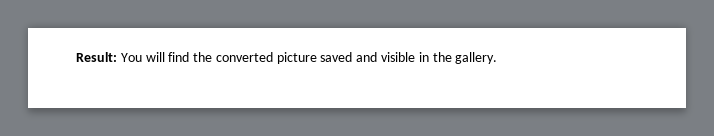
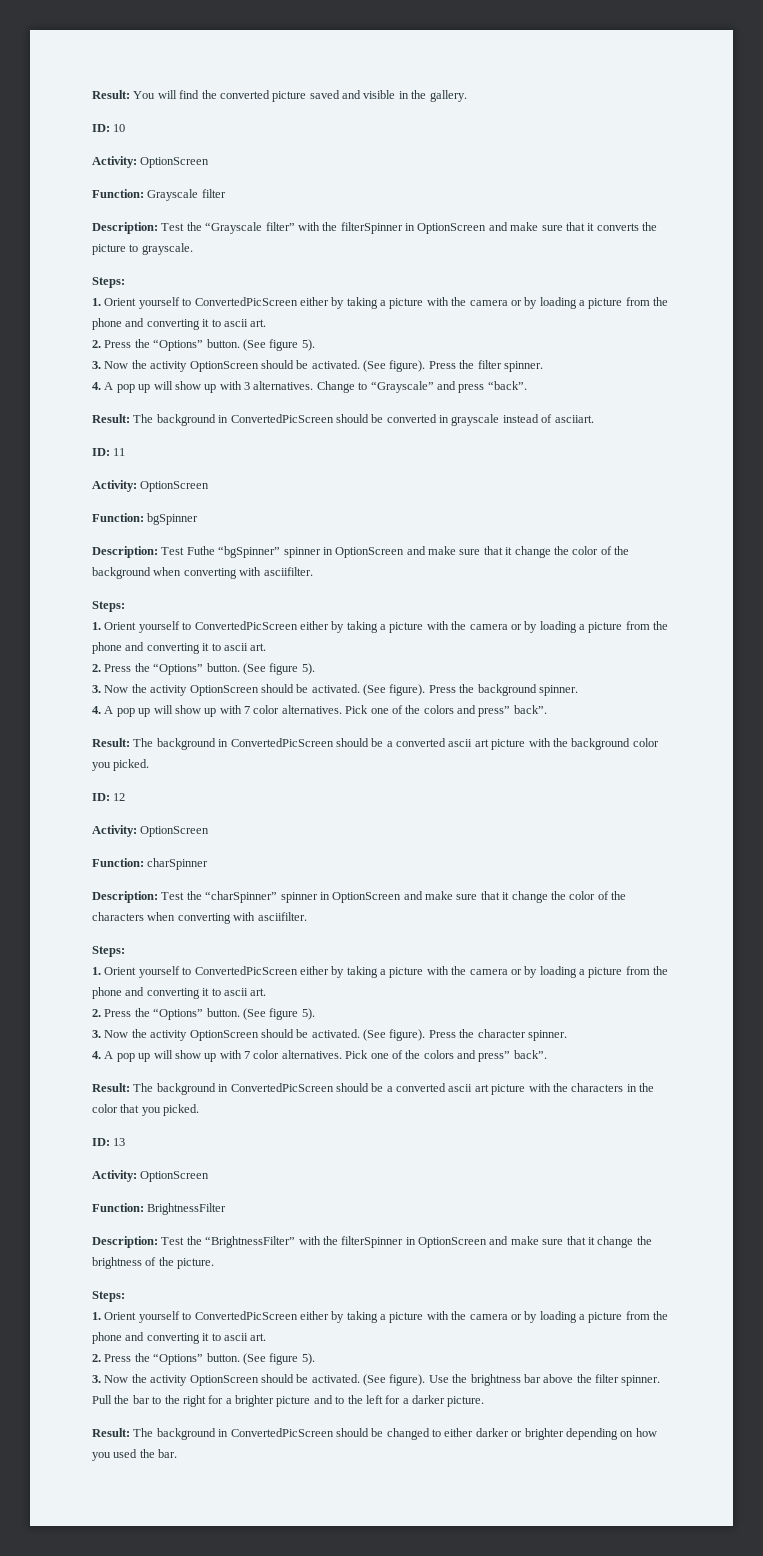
(498, 58) none -> [92,124,126,132] [92,156,210,168] [92,189,226,201] [92,222,657,234] [92,243,193,255] [92,277,125,288] [92,297,669,309] [92,318,267,330] [92,339,315,351] [92,360,543,372] [92,381,527,393] [92,414,594,426] [92,448,126,456] [92,480,210,492] [92,513,199,525] [92,546,629,558] [92,567,313,579] [92,601,125,612] [92,621,669,633] [92,642,267,654] [92,663,315,675] [92,684,578,696] [92,705,547,717] [92,738,659,750] [92,759,150,771] [92,793,126,801] [92,825,210,837] [92,858,209,870] [92,891,626,903] [92,912,307,924] [92,946,125,957] [92,966,669,978] [92,987,267,999] [92,1008,315,1020] [92,1029,567,1041] [92,1050,547,1062] [92,1083,654,1095] [92,1104,200,1116] [92,1138,126,1146] [92,1170,210,1182] [92,1203,227,1215] [92,1236,652,1248] [92,1257,215,1269] [92,1291,125,1302] [92,1311,669,1323] [92,1332,267,1344] [92,1353,315,1365] [92,1374,661,1386] [92,1395,485,1407] [92,1428,657,1440] [92,1449,178,1461] // ID: 10 // Activity: OptionScreen // Function: Grayscale filter // Description: Test the “Grayscale filter” with the filterSpinner in OptionScreen and make sure that it converts the picture to grayscale. // Steps: // 1. Orient yourself to ConvertedPicScreen either by taking a picture with the camera or by loading a picture from the phone and converting it to ascii art. // 2. Press the “Options” button. (See figure 5). // 3. Now the activity OptionScreen should be activated. (See figure). Press the filter spinner. // 4. A pop up will show up with 3 alternatives. Change to “Grayscale” and press “back”. // Result: The background in ConvertedPicScreen should be converted in grayscale instead of asciiart. // ID: 11 // Activity: OptionScreen // Function: bgSpinner // Description: Test Futhe “bgSpinner” spinner in OptionScreen and make sure that it change the color of the background when converting with asciifilter. // Steps: // 1. Orient yourself to ConvertedPicScreen either by taking a picture with the camera or by loading a picture from the phone and converting it to ascii art. // 2. Press the “Options” button. (See figure 5). // 3. Now the activity OptionScreen should be activated. (See figure). Press the background spinner. // 4. A pop up will show up with 7 color alternatives. Pick one of the colors and press” back”. // Result: The background in ConvertedPicScreen should be a converted ascii art picture with the background color you picked. // ID: 12 // Activity: OptionScreen // Function: charSpinner // Description: Test the “charSpinner” spinner in OptionScreen and make sure that it change the color of the characters when converting with asciifilter. // Steps: // 1. Orient yourself to ConvertedPicScreen either by taking a picture with the camera or by loading a picture from the phone and converting it to ascii art. // 2. Press the “Options” button. (See figure 5). // 3. Now the activity OptionScreen should be activated. (See figure). Press the character spinner. // 4. A pop up will show up with 7 color alternatives. Pick one of the colors and press” back”. // Result: The background in ConvertedPicScreen should be a converted ascii art picture with the characters in the color that you picked. // ID: 13 // Activity: OptionScreen // Function: BrightnessFilter // Description: Test the “BrightnessFilter” with the filterSpinner in OptionScreen and make sure that it change the brightness of the picture. // Steps: // 1. Orient yourself to ConvertedPicScreen either by taking a picture with the camera or by loading a picture from the phone and converting it to ascii art. // 2. Press the “Options” button. (See figure 5). // 3. Now the activity OptionScreen should be activated. (See figure). Use the brightness bar above the filter spinner. Pull the bar to the right for a brighter picture and to the left for a darker picture. // Result: The background in ConvertedPicScreen should be changed to either darker or brighter depending on how you used the bar.

